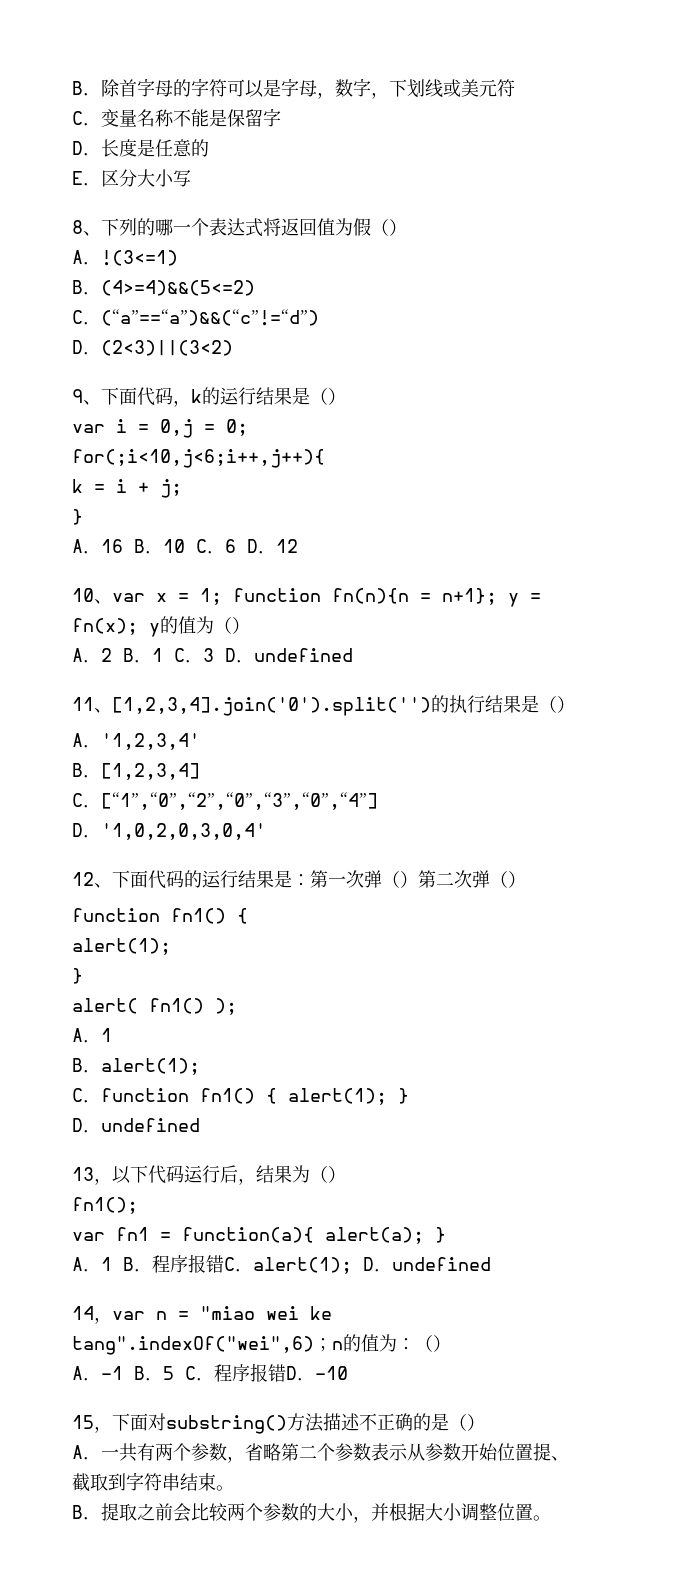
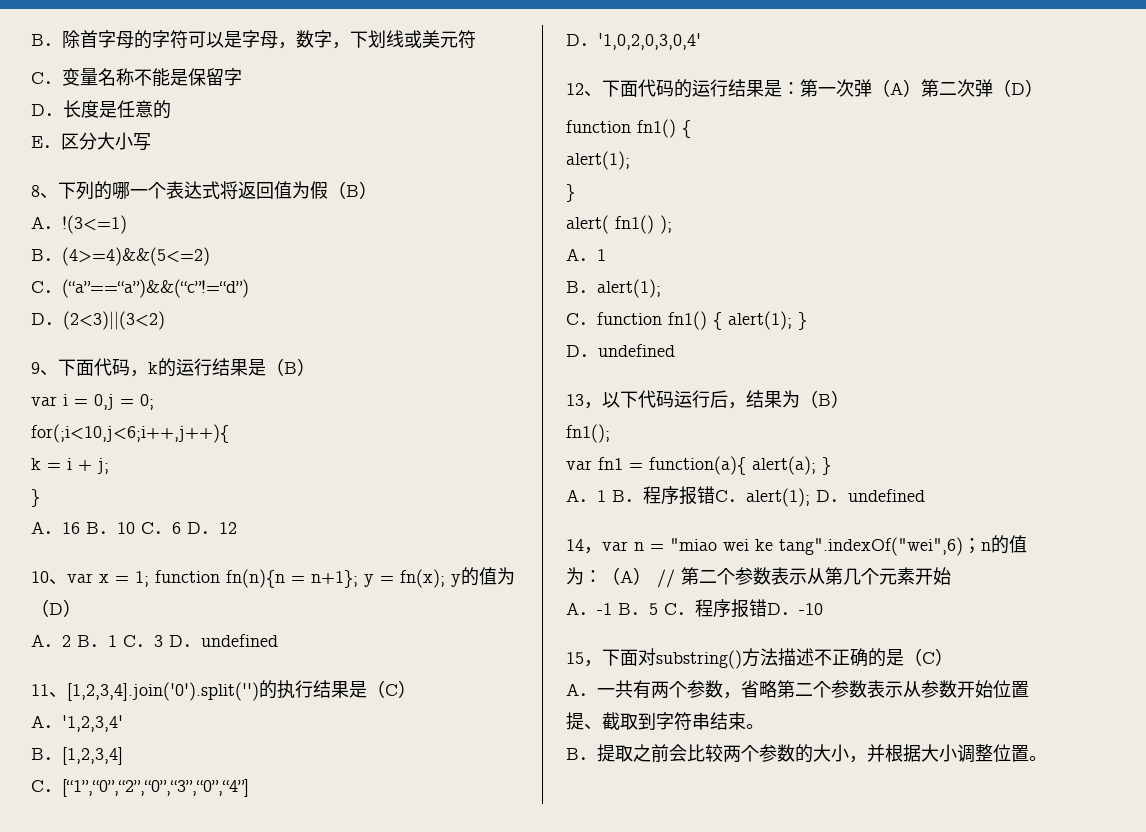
(389, 227) none -> [346,185,359,197] B
(328, 396) none -> [284,362,297,374] B
(232, 625) none -> [49,603,63,615] D
(557, 704) none -> [385,684,398,696] C
(400, 879) none -> [890,82,903,95] A
(508, 879) none -> [1011,83,1025,95] D
(328, 1174) none -> [818,394,831,406] B
[433,1335,451,1352] ） -> [620,567,951,588] A） // 第二个参数表示从第几个元素开始
(467, 1422) none -> [922,652,935,664] C

